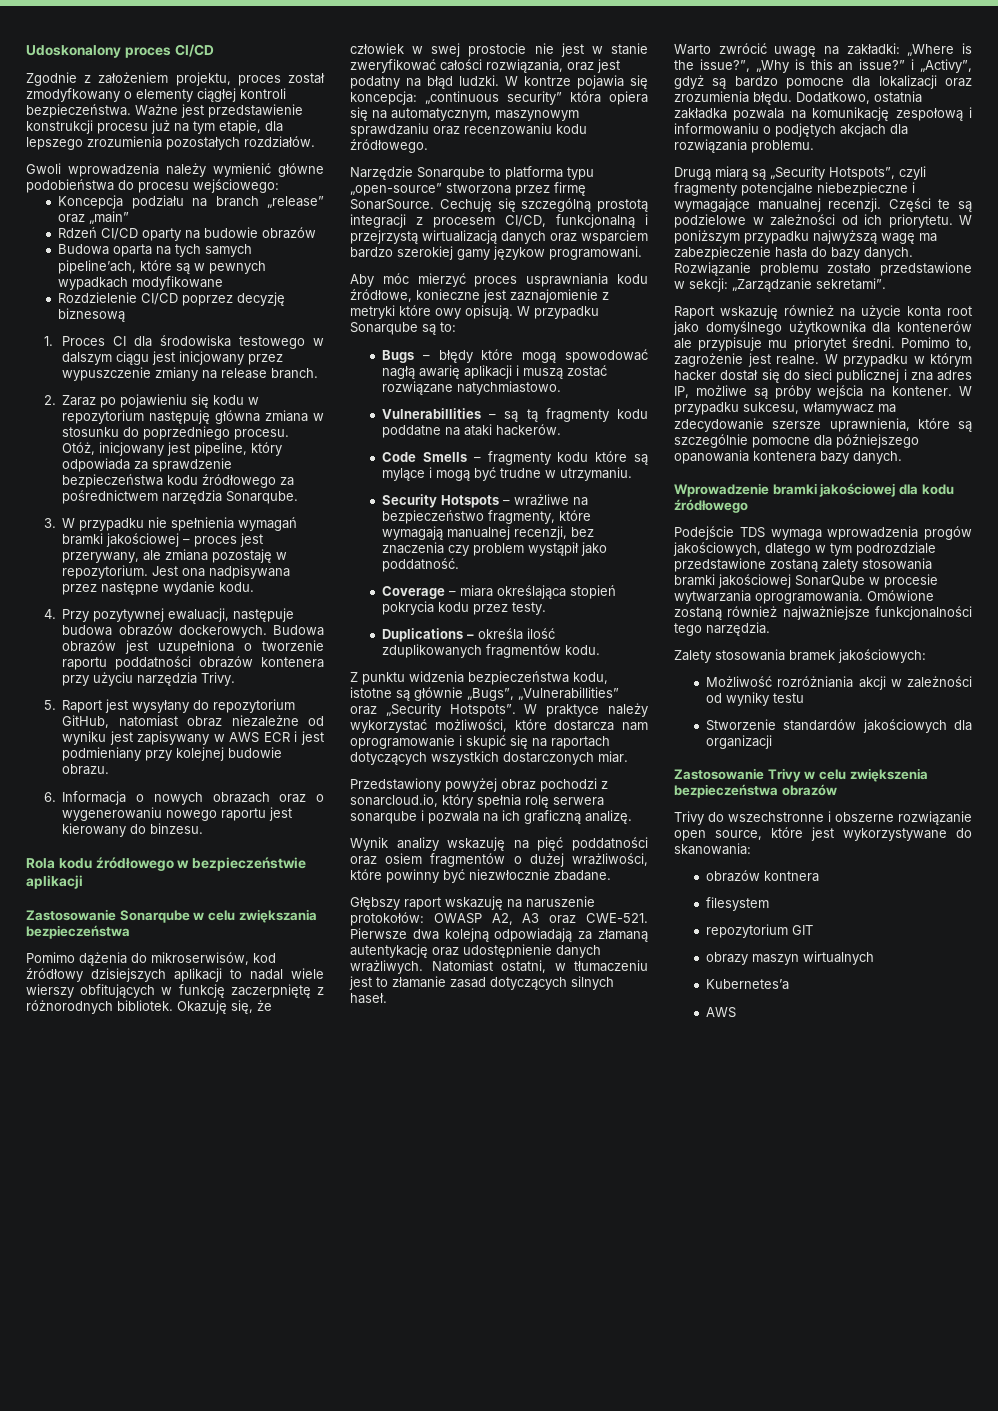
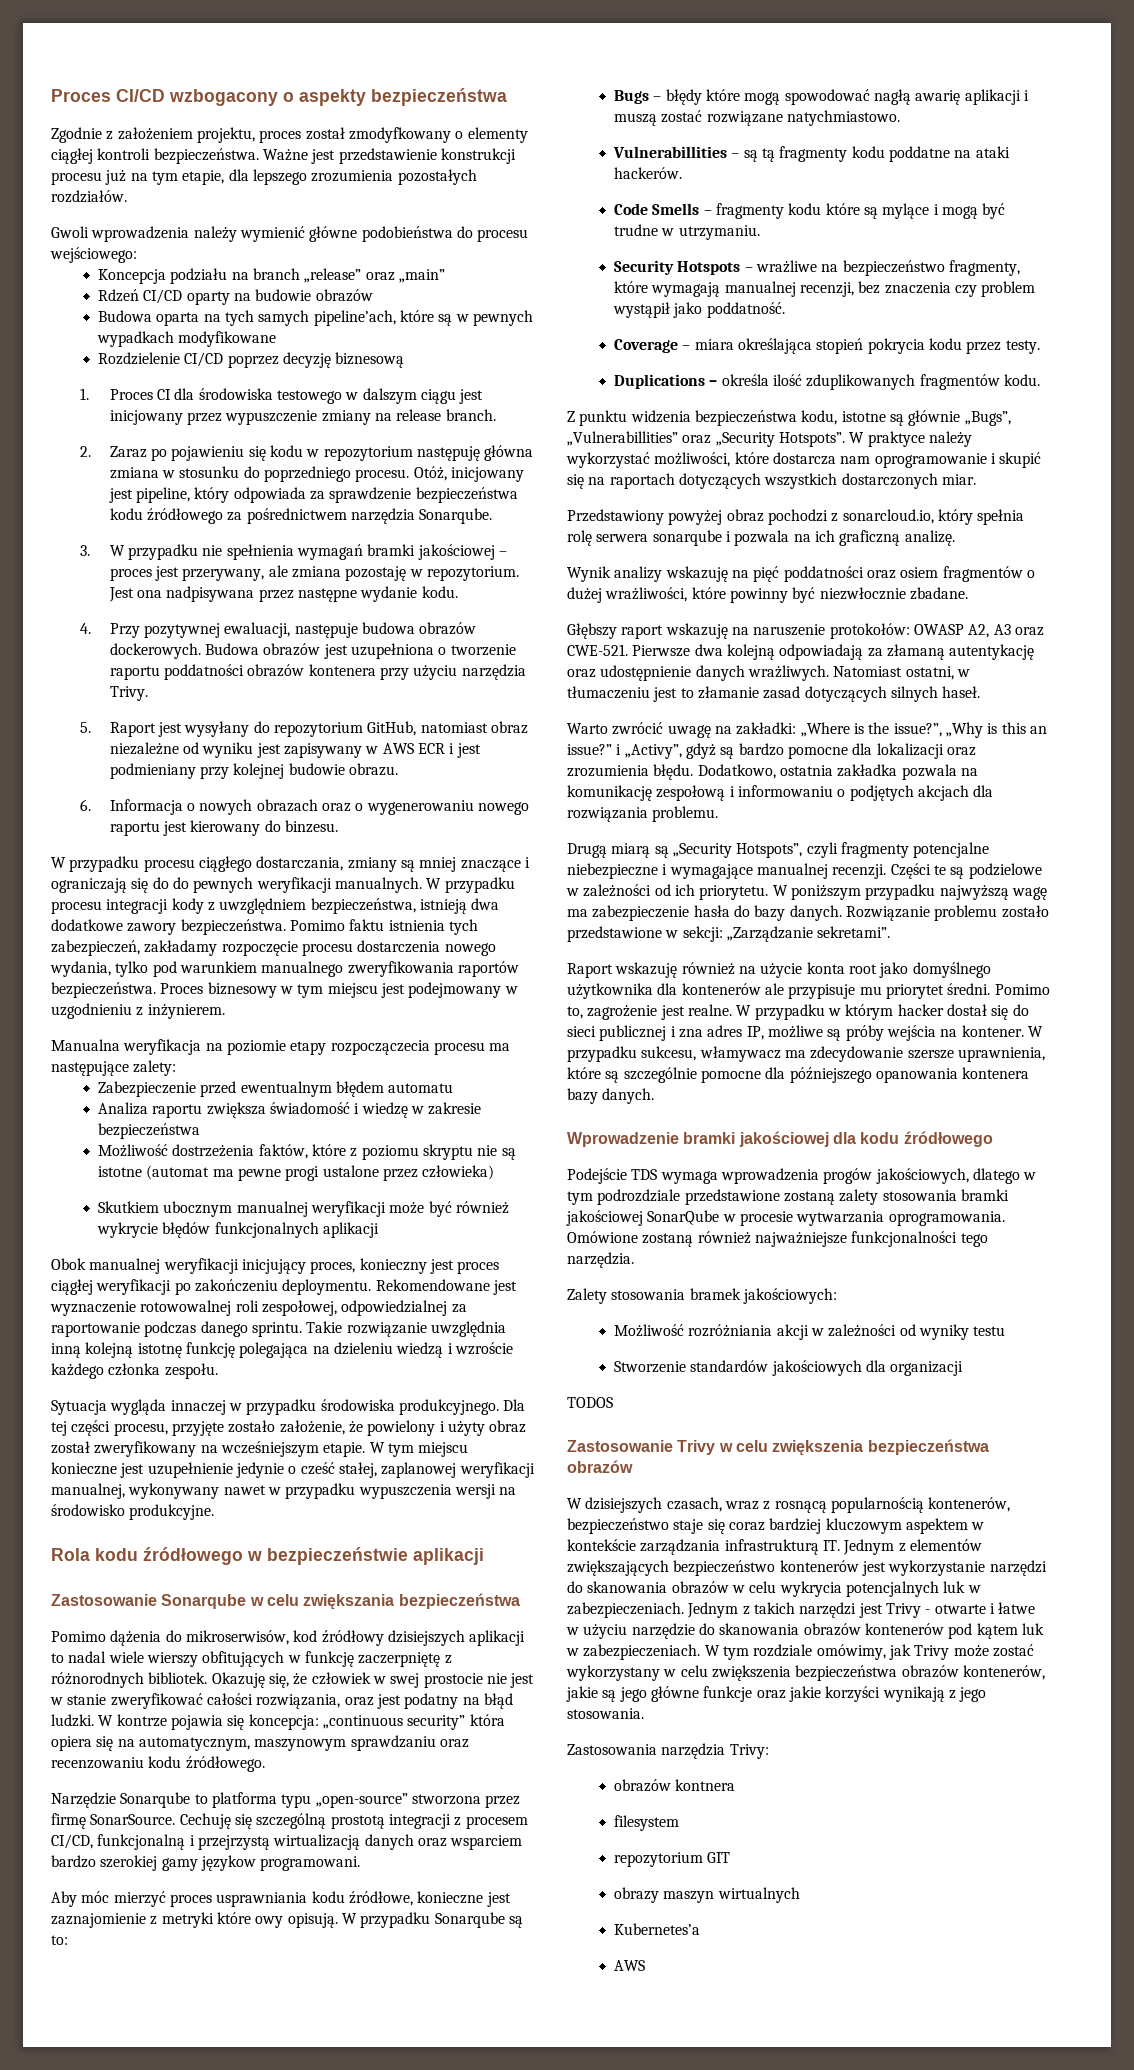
[26,44,214,58] Udoskonalony proces CI/CD -> [51,88,507,106] Proces CI/CD wzbogacony o aspekty bezpieczeństwa
(204, 828) none -> [51,856,530,872] [51,877,515,893] [51,898,500,914] [51,919,478,935] [51,940,496,956] [50,961,519,977] [51,982,518,998] [51,1003,225,1019] [51,1039,511,1055] [51,1060,177,1076] [97,1081,454,1097] [97,1102,482,1118] [97,1123,200,1139] [97,1144,516,1160] [97,1165,495,1181] [97,1201,509,1217] [96,1222,379,1238] [51,1258,500,1274] [51,1279,517,1295] [50,1300,467,1316] [51,1321,506,1337] [51,1342,513,1358] [51,1363,218,1379] [51,1399,526,1415] [51,1420,527,1436] [51,1441,469,1457] [51,1462,535,1478] [51,1483,517,1499] [51,1504,215,1520] // W przypadku procesu ciągłego dostarczania, zmiany są mniej znaczące i ograniczają się do do pewnych weryfikacji manualnych. W przypadku procesu integracji kody z uwzględniem bezpieczeństwa, istnieją dwa dodatkowe zawory bezpieczeństwa. Pomimo faktu istnienia tych zabezpieczeń, zakładamy rozpoczęcie procesu dostarczenia nowego wydania, tylko pod warunkiem manualnego zweryfikowania raportów bezpieczeństwa. Proces biznesowy w tym miejscu jest podejmowany w uzgodnieniu z inżynierem. // Manualna weryfikacja na poziomie etapy rozpoczączecia procesu ma następujące zalety: // Zabezpieczenie przed ewentualnym błędem automatu // Analiza raportu zwiększa świadomość i wiedzę w zakresie bezpieczeństwa // Możliwość dostrzeżenia faktów, które z poziomu skryptu nie są istotne (automat ma pewne progi ustalone przez człowieka) // Skutkiem ubocznym manualnej weryfikacji może być również wykrycie błędów funkcjonalnych aplikacji // Obok manualnej weryfikacji inicjujący proces, konieczny jest proces ciągłej weryfikacji po zakończeniu deploymentu. Rekomendowane jest wyznaczenie rotowowalnej roli zespołowej, odpowiedzialnej za raportowanie podczas danego sprintu. Takie rozwiązanie uwzględnia inną kolejną istotnę funkcję polegająca na dzieleniu wiedzą i wzroście każdego członka zespołu. // Sytuacja wygląda innaczej w przypadku środowiska produkcyjnego. Dla tej części procesu, przyjęte zostało założenie, że powielony i użyty obraz został zweryfikowany na wcześniejszym etapie. W tym miejscu konieczne jest uzupełnienie jedynie o cześć stałej, zaplanowej weryfikacji manualnej, wykonywany nawet w przypadku wypuszczenia wersji na środowisko produkcyjne.
(773, 742) none -> [567,1397,613,1408] // TODOS
[674,811,972,825] [674,827,972,841] [674,843,751,855] Trivy do wszechstronne i obszerne rozwiązanie open source, które jest wykorzystywane do skanowania: -> [567,1497,1011,1513] [567,1518,985,1534] [567,1539,982,1555] [567,1560,1047,1576] [567,1581,981,1597] [567,1602,1036,1618] [566,1623,1044,1639] [566,1644,1034,1660] [566,1665,1045,1681] [566,1686,987,1702] [567,1708,644,1719] [567,1743,769,1759] W dzisiejszych czasach, wraz z rosnącą popularnością kontenerów, bezpieczeństwo staje się coraz bardziej kluczowym aspektem w kontekście zarządzania infrastrukturą IT. Jednym z elementów zwiększających bezpieczeństwo kontenerów jest wykorzystanie narzędzi do skanowania obrazów w celu wykrycia potencjalnych luk w zabezpieczeniach. Jednym z takich narzędzi jest Trivy - otwarte i łatwe w użyciu narzędzie do skanowania obrazów kontenerów pod kątem luk w zabezpieczeniach. W tym rozdziale omówimy, jak Trivy może zostać wykorzystany w celu zwiększenia bezpieczeństwa obrazów kontenerów, jakie są jego główne funkcje oraz jakie korzyści wynikają z jego stosowania. // Zastosowania narzędzia Trivy:

